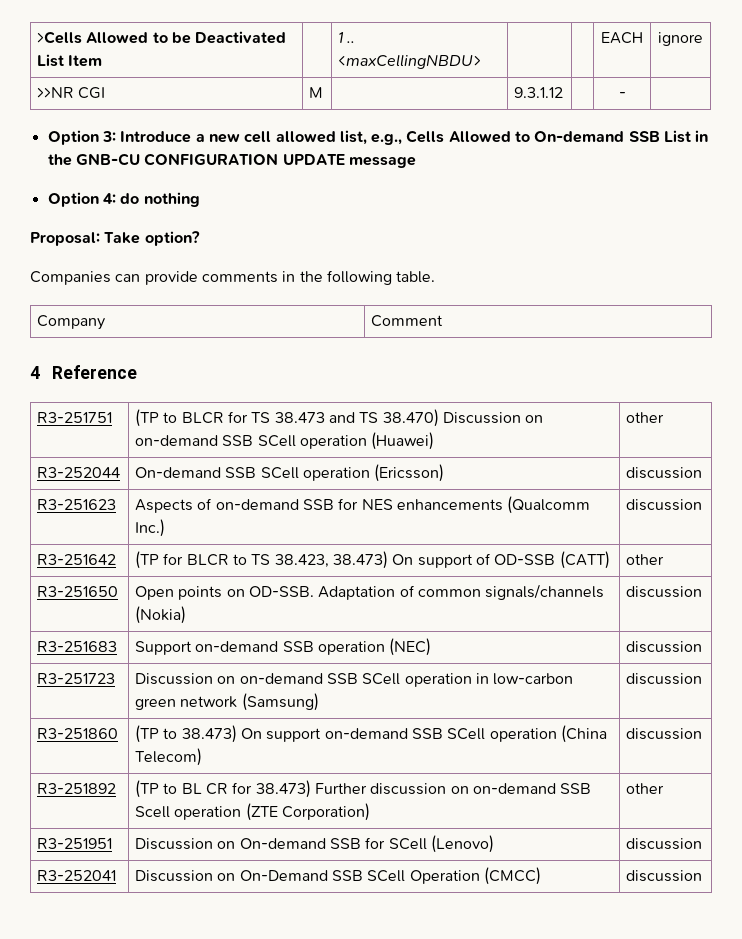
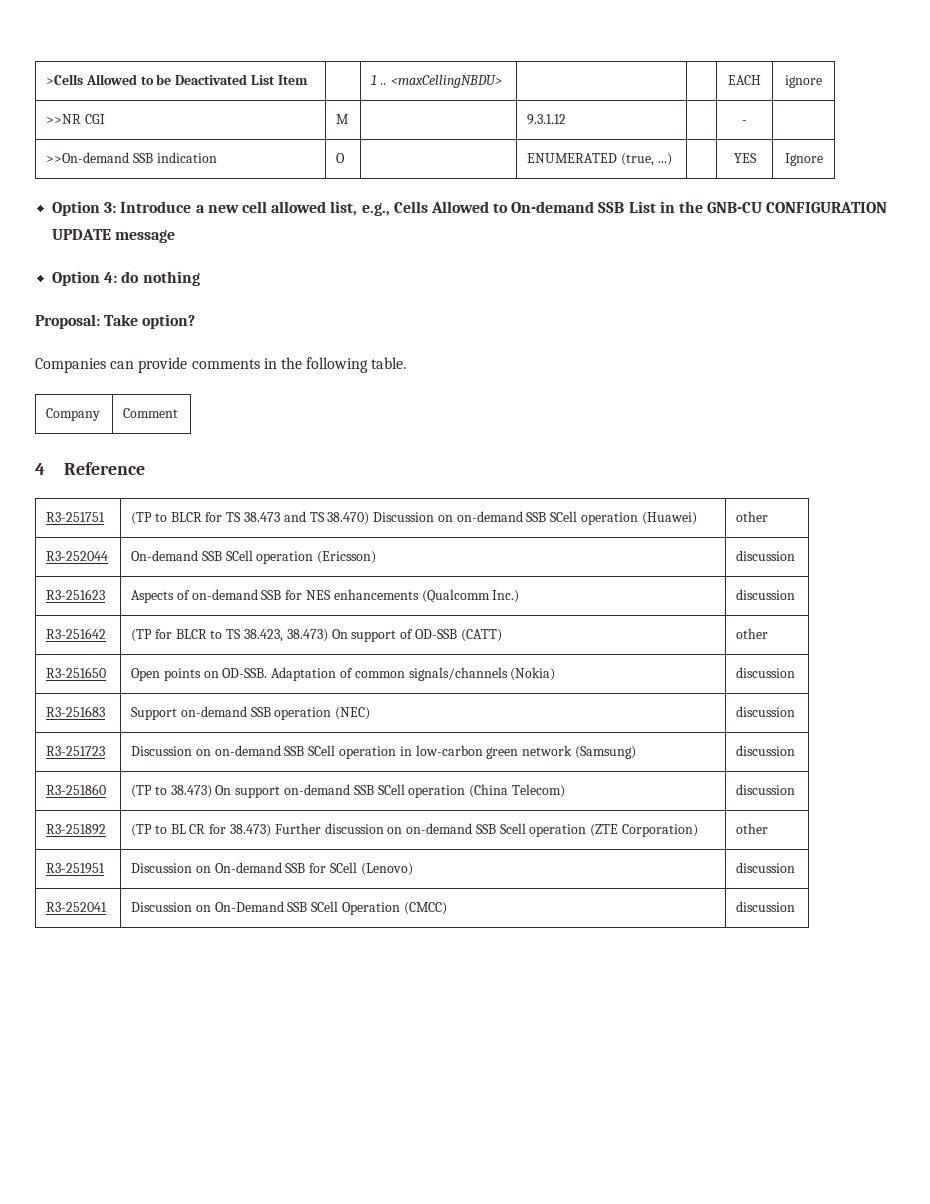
(626, 95) none -> [46,152,217,163] [336,153,346,163] [527,153,672,166] [733,153,757,163] [784,153,823,166] // >>On-demand SSB indication | O | | ENUMERATED (true, ...) | | YES | Ignore

